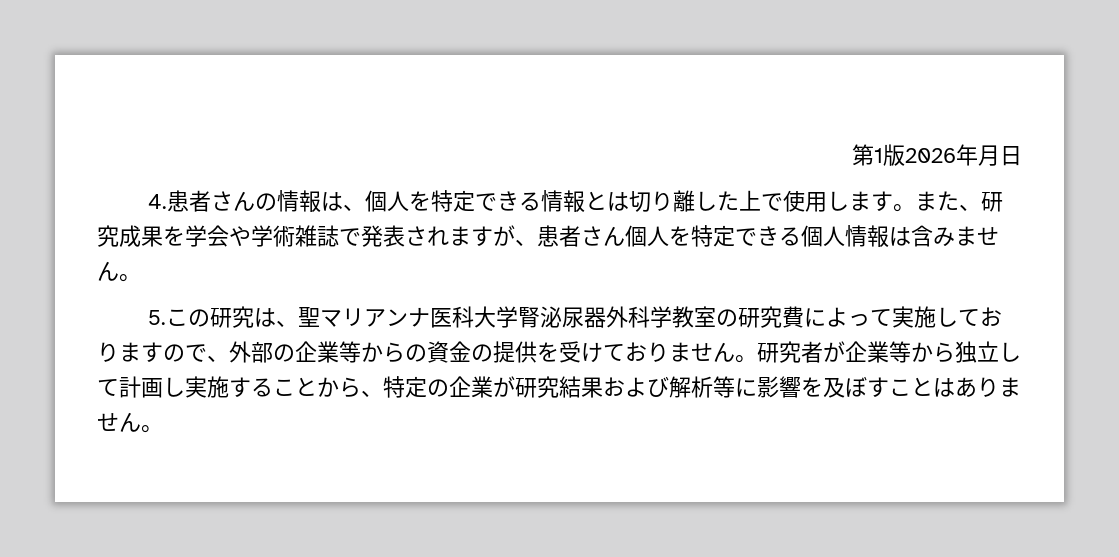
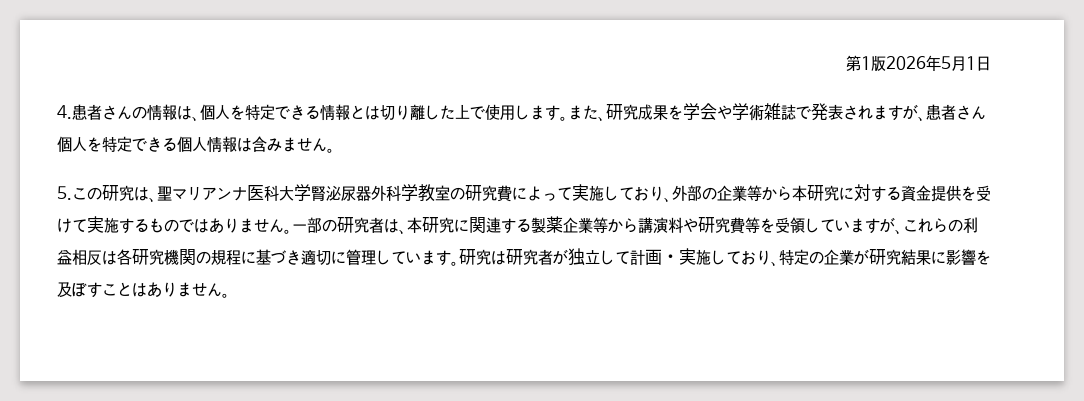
[978,145,1000,166] 月 -> [941,56,976,71] 5月1
[119,342,207,362] ますので -> (664, 193) none
[405,341,1021,363] [97,376,361,398] の資金の提供を受けておりません。研究者が企業等から独立して計画し実施することから -> [792,184,991,202] [57,216,978,235] [57,248,771,266] 本研究に対する資金提供を受けて実施するものではありません。一部の研究者は、本研究に関連する製薬企業等から講演料や研究費等を受領していますが、これらの利益相反は各研究機関の規程に基づき適切に管理しています。研究は研究者が独立して計画・実施しており
[603,376,735,398] および解析等 -> (931, 257) none

